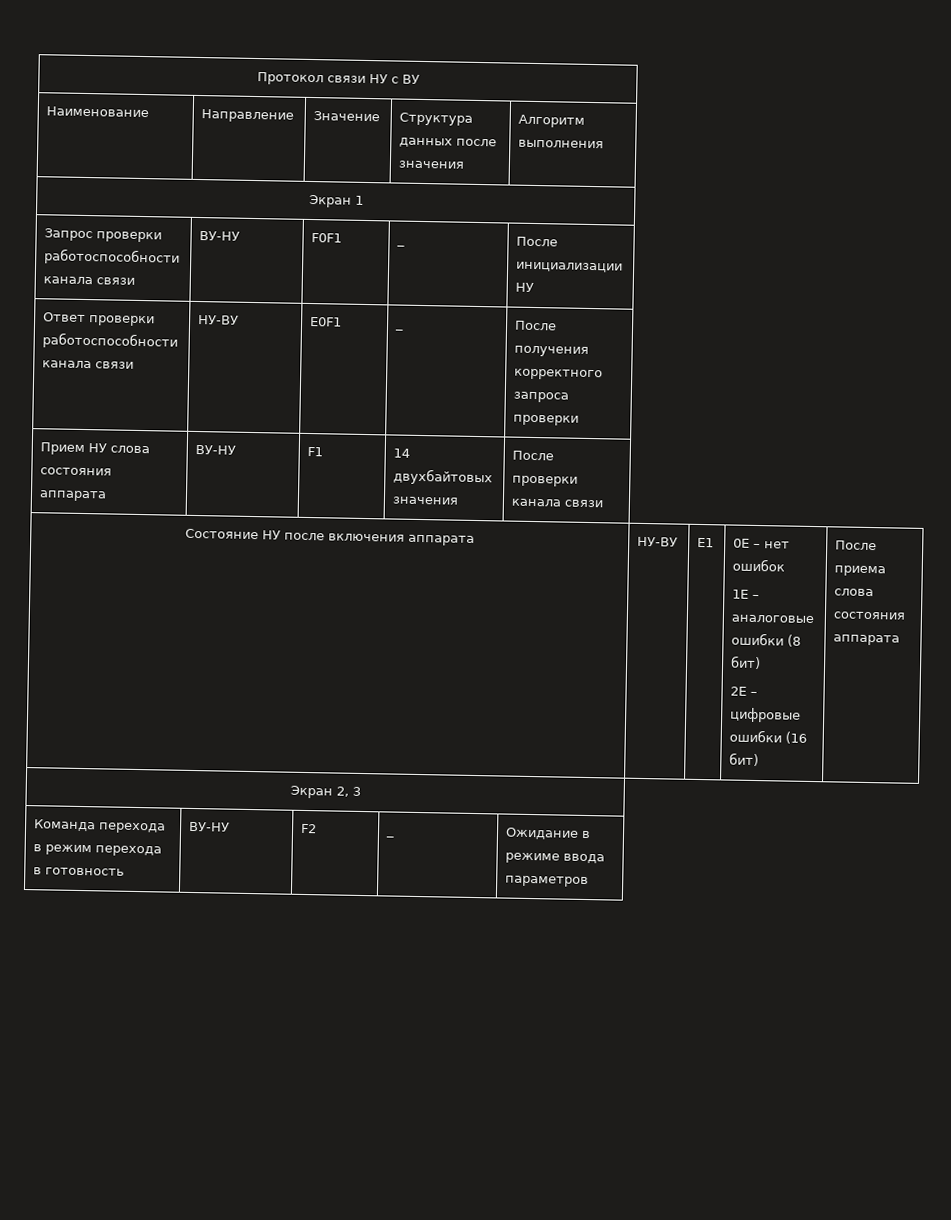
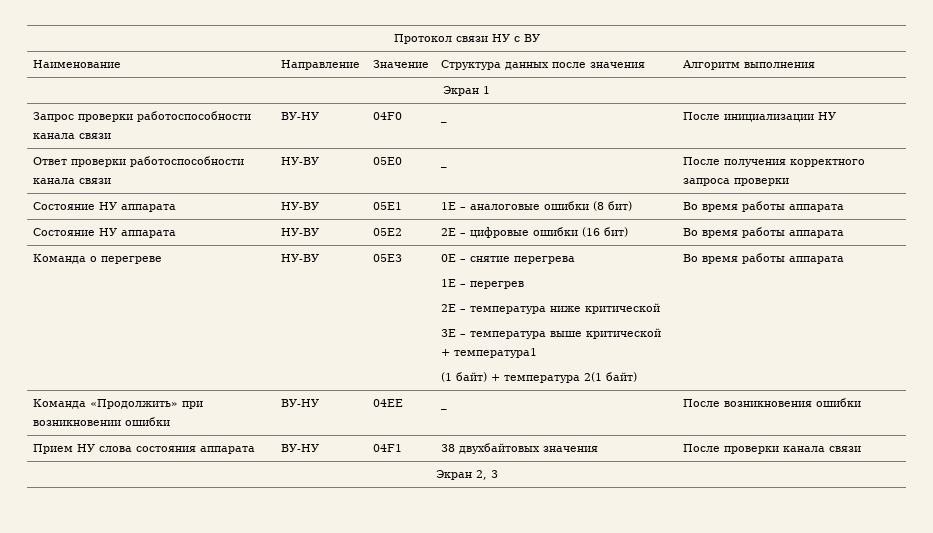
[311,233,343,243] F0F1 -> [372,112,402,120] 04F0
[310,317,343,327] E0F1 -> [372,157,402,165] 05E0
(580, 420) none -> [32,202,176,212] [280,202,319,210] [372,202,402,210] [440,201,632,211] [682,201,844,212] [32,228,176,238] [280,228,319,236] [372,228,402,236] [440,227,628,238] [682,227,844,238] [32,254,162,264] [280,254,319,262] [372,254,402,262] [440,254,575,264] [440,279,524,289] [440,303,660,314] [440,328,661,339] [440,348,537,358] [440,372,637,383] [682,253,844,264] [32,399,203,409] [32,417,170,426] [280,399,319,407] [372,399,403,407] [440,407,447,410] [682,398,861,407] // Состояние НУ аппарата | НУ-ВУ | 05E1 | 1Е – аналоговые ошибки (8 бит) | Во время работы аппарата // Состояние НУ аппарата | НУ-ВУ | 05E2 | 2Е – цифровые ошибки (16 бит) | Во время работы аппарата // Команда о перегреве | НУ-ВУ | 05E3 | 0Е – снятие перегрева // 1Е – перегрев // 2Е – температура ниже критической // 3Е – температура выше критической + температура1 // (1 байт) + температура 2(1 байт) | Во время работы аппарата // Команда «Продолжить» при возникновении ошибки | ВУ-НУ | 04ЕЕ | _ | После возникновения ошибки
[307,446,324,457] [393,448,411,458] F1 | 14 -> [372,444,402,452] [440,444,455,452] 04F1 | 38
[185,528,475,546] [637,536,679,547] [697,537,715,548] [733,538,791,549] [732,558,786,572] [732,589,761,600] [731,614,815,624] [731,632,802,647] [730,655,762,670] [730,686,759,697] [730,707,802,723] [729,729,808,744] [729,752,760,767] [835,540,878,551] [834,565,887,577] [834,588,875,597] [833,611,907,620] [833,634,901,646] [289,785,361,799] [34,819,167,834] [33,844,163,857] [33,867,126,876] [189,821,231,832] [301,823,318,834] [385,834,395,838] [505,827,592,840] [505,852,606,864] [505,875,590,888] Состояние НУ после включения аппарата | НУ-ВУ | E1 | 0E – нет ошибок // 1Е – аналоговые ошибки (8 бит) // 2Е – цифровые ошибки (16 бит) | После приема слова состояния аппарата // Экран 2, 3 // Команда перехода в режим перехода в готовность | ВУ-НУ | F2 | _ | Ожидание в режиме ввода параметров -> [435,470,498,480] Экран 2, 3

